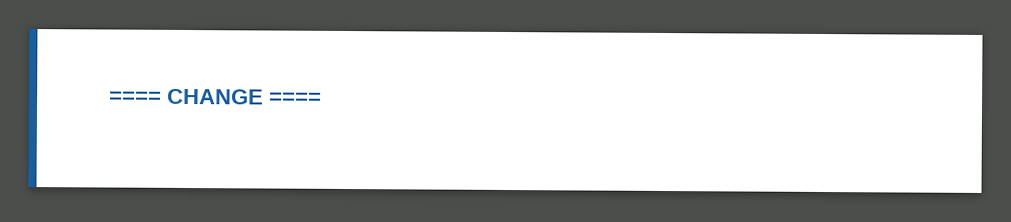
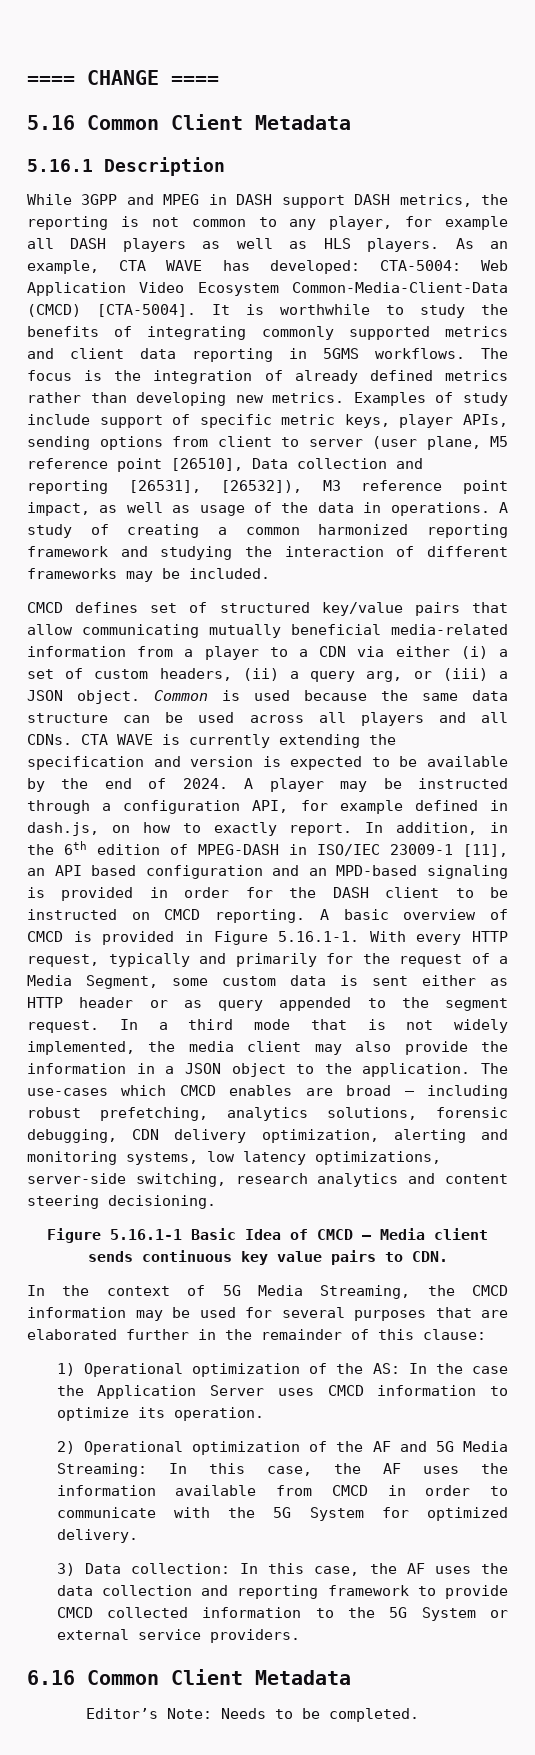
(322, 98) none -> [27,114,351,130] [27,157,225,176] [27,194,509,208] [27,216,508,230] [27,238,509,252] [27,260,508,274] [27,282,508,296] [27,304,508,318] [27,326,508,340] [27,348,508,362] [27,370,509,384] [27,392,508,406] [27,414,508,428] [27,436,508,450] [27,458,423,472] [27,480,509,494] [27,502,508,516] [27,524,508,538] [27,546,509,560] [27,568,270,582] [27,602,509,616] [27,624,508,638] [27,646,508,660] [27,668,508,682] [27,690,508,704] [27,712,508,726] [27,734,396,748] [27,756,508,770] [27,778,509,792] [27,800,509,814] [27,822,508,836] [27,841,508,857] [27,865,508,879] [27,887,509,901] [27,909,509,923] [27,931,508,945] [27,953,508,967] [27,975,508,989] [27,997,508,1011] [27,1019,508,1033] [27,1041,509,1055] [27,1063,508,1077] [27,1085,509,1099] [27,1107,508,1121] [27,1129,508,1143] [27,1151,441,1165] [27,1173,509,1187] [27,1195,216,1209] [47,1228,488,1243] [87,1250,448,1265] [27,1285,508,1299] [27,1307,508,1321] [27,1329,486,1340] [56,1363,509,1377] [56,1385,508,1399] [56,1407,264,1421] [56,1441,509,1455] [56,1463,508,1477] [56,1485,508,1496] [56,1507,508,1521] [56,1529,138,1543] [56,1563,508,1576] [56,1585,508,1599] [56,1607,508,1621] [56,1629,300,1643] [27,1669,351,1685] [86,1708,420,1722] // 5.16 Common Client Metadata // 5.16.1 Description // While 3GPP and MPEG in DASH support DASH metrics, the reporting is not common to any player, for example all DASH players as well as HLS players. As an example, CTA WAVE has developed: CTA-5004: Web Application Video Ecosystem Common-Media-Client-Data (CMCD) [CTA-5004]. It is worthwhile to study the benefits of integrating commonly supported metrics and client data reporting in 5GMS workflows. The focus is the integration of already defined metrics rather than developing new metrics. Examples of study include support of specific metric keys, player APIs, sending options from client to server (user plane, M5 reference point [26510], Data collection and reporting [26531], [26532]), M3 reference point impact, as well as usage of the data in operations. A study of creating a common harmonized reporting framework and studying the interaction of different frameworks may be included. // CMCD defines set of structured key/value pairs that allow communicating mutually beneficial media-related information from a player to a CDN via either (i) a set of custom headers, (ii) a query arg, or (iii) a JSON object. Common is used because the same data structure can be used across all players and all CDNs. CTA WAVE is currently extending the specification and version is expected to be available by the end of 2024. A player may be instructed through a configuration API, for example defined in dash.js, on how to exactly report. In addition, in the 6th edition of MPEG-DASH in ISO/IEC 23009-1 [11], an API based configuration and an MPD-based signaling is provided in order for the DASH client to be instructed on CMCD reporting. A basic overview of CMCD is provided in Figure 5.16.1-1. With every HTTP request, typically and primarily for the request of a Media Segment, some custom data is sent either as HTTP header or as query appended to the segment request. In a third mode that is not widely implemented, the media client may also provide the information in a JSON object to the application. The use-cases which CMCD enables are broad – including robust prefetching, analytics solutions, forensic debugging, CDN delivery optimization, alerting and monitoring systems, low latency optimizations, server-side switching, research analytics and content steering decisioning. // Figure 5.16.1-1 Basic Idea of CMCD – Media client sends continuous key value pairs to CDN. // In the context of 5G Media Streaming, the CMCD information may be used for several purposes that are elaborated further in the remainder of this clause: // 1) Operational optimization of the AS: In the case the Application Server uses CMCD information to optimize its operation. // 2) Operational optimization of the AF and 5G Media Streaming: In this case, the AF uses the information available from CMCD in order to communicate with the 5G System for optimized delivery. // 3) Data collection: In this case, the AF uses the data collection and reporting framework to provide CMCD collected information to the 5G System or external service providers. // 6.16 Common Client Metadata // Editor’s Note: Needs to be completed.

